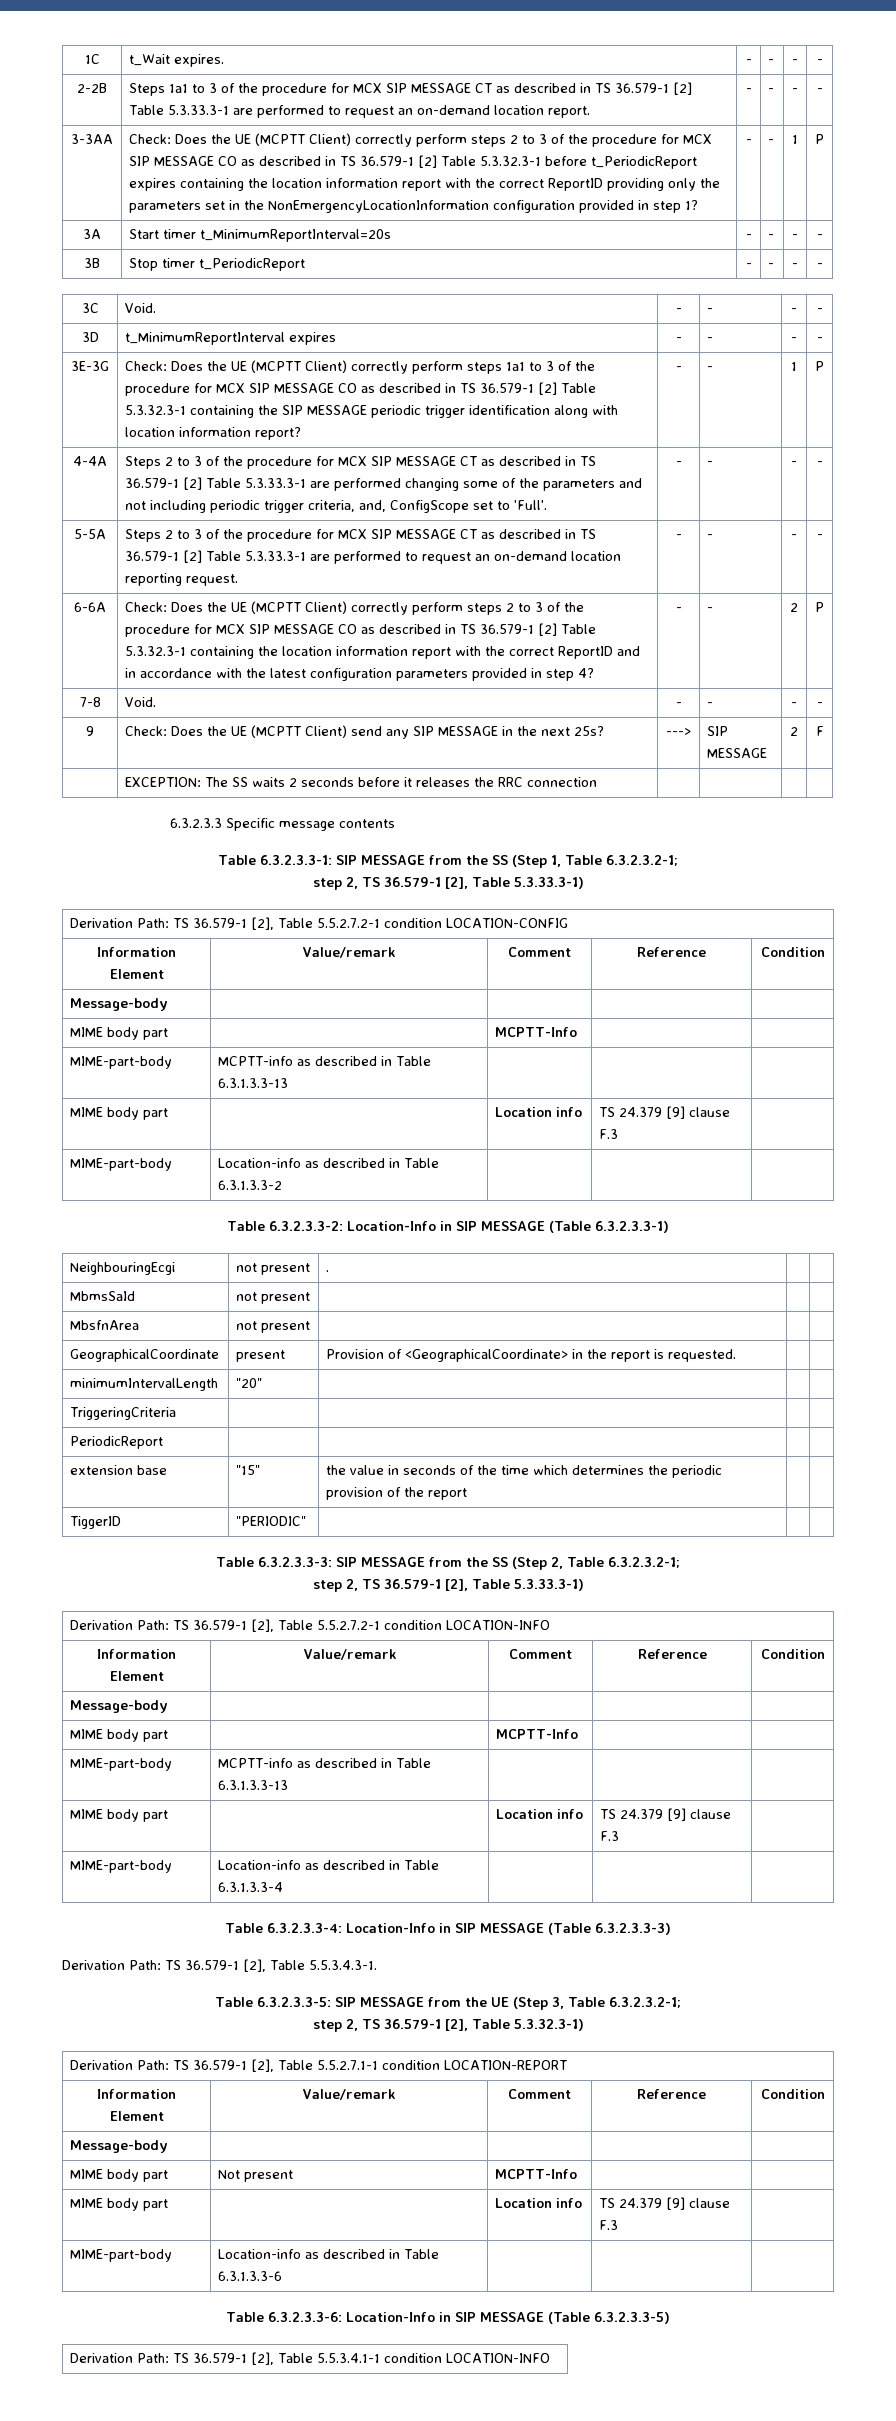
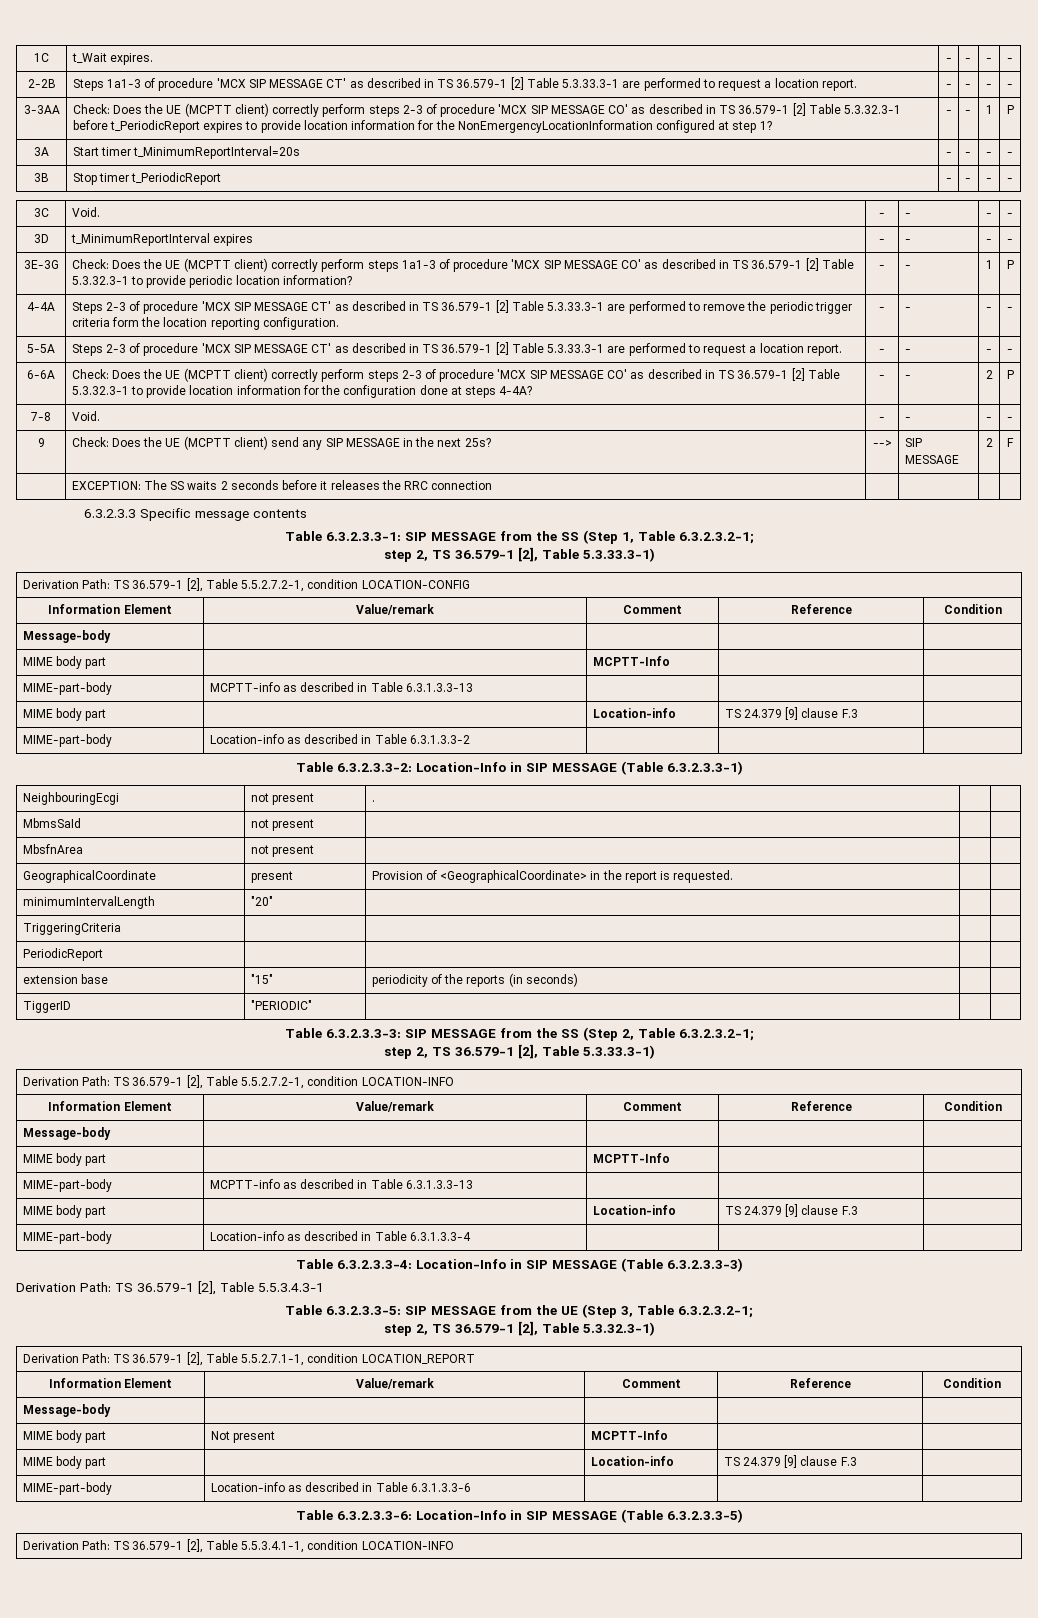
[169,83,493,96] 1a1 to 3 of the procedure for MCX SIP MESSAGE CT -> [106,78,347,91] 1a1-3 of procedure 'MCX SIP MESSAGE CT'
[398,105,491,115] an on-demand -> [764,81,772,88] a
[309,133,713,147] [129,156,238,166] Client) correctly perform steps 2 to 3 of the procedure for MCX SIP MESSAGE CO -> [234,103,629,117] client) correctly perform steps 2-3 of procedure 'MCX SIP MESSAGE CO'
[180,178,721,191] [129,200,650,213] containing the location information report with the correct ReportID providing only the parameters set in the NonEmergencyLocationInformation configuration provided in -> [245,120,730,133] to provide location information for the NonEmergencyLocationInformation configured at
[305,360,596,374] [125,382,597,396] [125,405,619,418] [125,427,302,440] Client) correctly perform steps 1a1 to 3 of the procedure for MCX SIP MESSAGE CO as described in TS 36.579-1 [2] Table 5.3.32.3-1 containing the SIP MESSAGE periodic trigger identification along with location information report? -> [233,258,854,272] [71,275,352,288] client) correctly perform steps 1a1-3 of procedure 'MCX SIP MESSAGE CO' as described in TS 36.579-1 [2] Table 5.3.32.3-1 to provide periodic location information?
[165,456,478,469] 2 to 3 of the procedure for MCX SIP MESSAGE CT -> [105,301,332,314] 2-3 of procedure 'MCX SIP MESSAGE CT'
[405,478,643,491] [125,500,548,513] changing some of the parameters and not including periodic trigger criteria, and, ConfigScope set to 'Full'. -> [687,301,852,314] [71,317,339,330] to remove the periodic trigger criteria form the location reporting configuration.
[165,529,478,542] 2 to 3 of the procedure for MCX SIP MESSAGE CT -> [105,343,332,356] 2-3 of procedure 'MCX SIP MESSAGE CT'
[475,551,622,561] [125,573,239,586] an on-demand location reporting request. -> [749,343,842,356] a location report.
[305,601,585,615] [125,623,597,637] [125,646,641,659] [125,668,595,681] Client) correctly perform steps 2 to 3 of the procedure for MCX SIP MESSAGE CO as described in TS 36.579-1 [2] Table 5.3.32.3-1 containing the location information report with the correct ReportID and in accordance with the latest configuration parameters provided in step 4? -> [233,368,840,382] [71,385,533,398] client) correctly perform steps 2-3 of procedure 'MCX SIP MESSAGE CO' as described in TS 36.579-1 [2] Table 5.3.32.3-1 to provide location information for the configuration done at steps 4-4A?
[305,725,348,738] Client) -> [233,436,268,450] client)
[666,728,691,736] ---> -> [872,440,892,447] -->
[317,918,381,928] 5.5.2.7.2-1 -> [241,580,305,592] 5.5.2.7.2-1,
[495,1107,583,1117] Location info -> [592,708,676,718] Location-info
[326,1465,723,1478] [326,1487,468,1500] the value in seconds of the time which determines the periodic provision of the report -> [371,973,578,987] periodicity of the reports (in seconds)
[317,1620,381,1630] 5.5.2.7.2-1 -> [241,1077,305,1089] 5.5.2.7.2-1,
[496,1809,584,1819] Location info -> [592,1205,676,1215] Location-info
[308,1960,377,1970] 5.5.3.4.3-1. -> [258,1283,324,1292] 5.5.3.4.3-1
[317,2060,568,2070] 5.5.2.7.1-1 condition LOCATION-REPORT -> [241,1353,475,1366] 5.5.2.7.1-1, condition LOCATION_REPORT
[495,2198,583,2208] Location info -> [590,1456,674,1466] Location-info
[317,2353,381,2363] 5.5.3.4.1-1 -> [241,1541,305,1553] 5.5.3.4.1-1,

